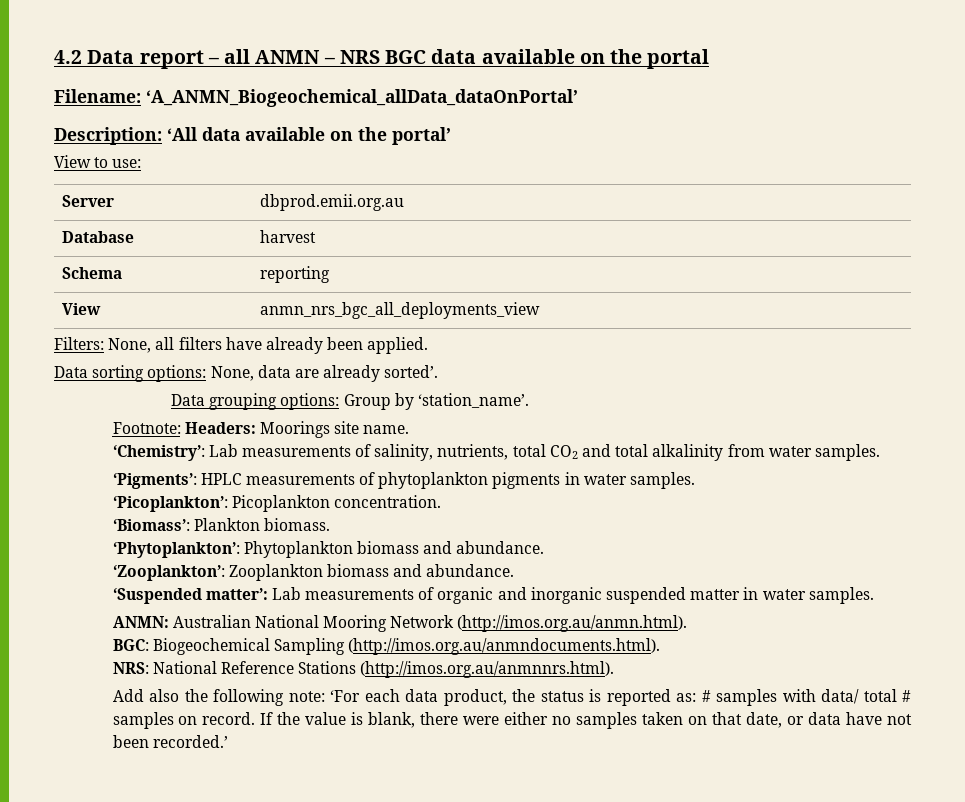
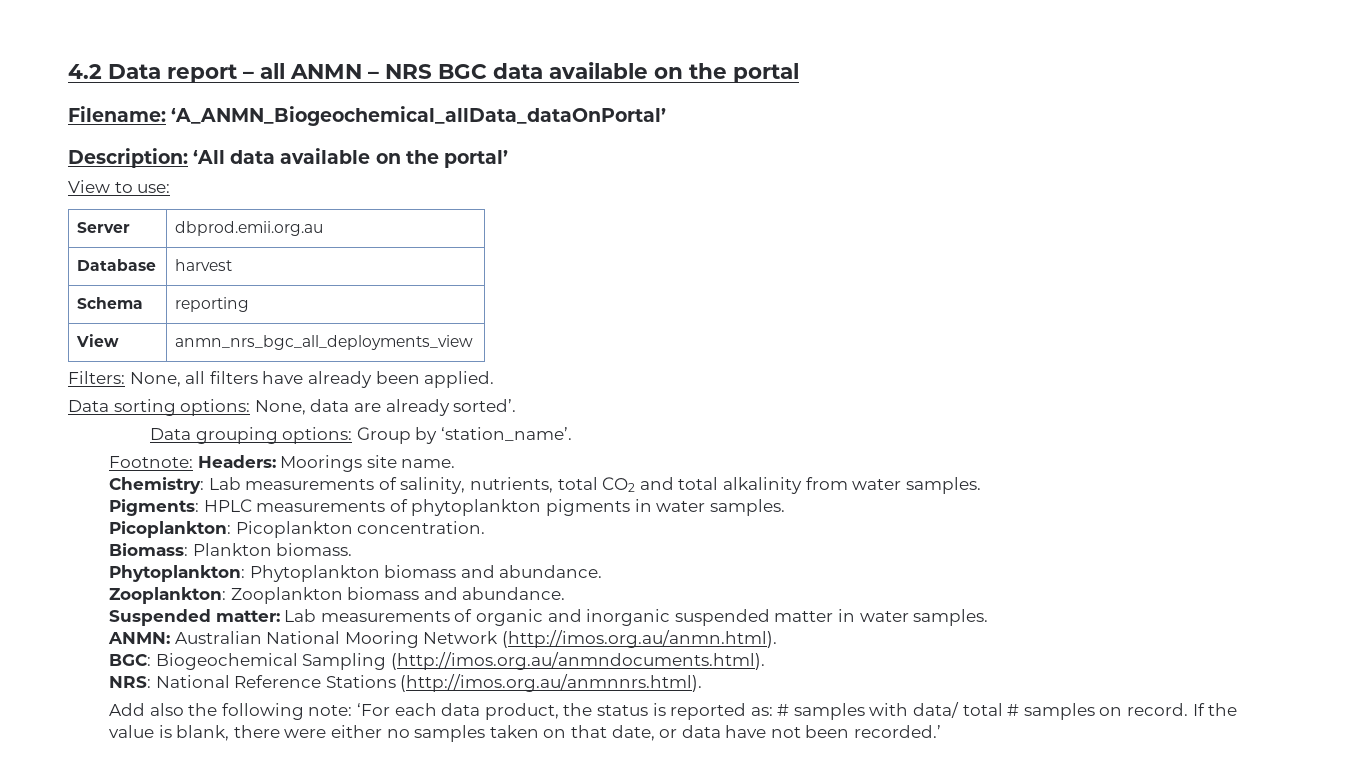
[112,445,205,461] ‘Chemistry’: -> [109,477,205,494] Chemistry:
[112,473,197,489] ‘Pigments’: -> [109,499,200,516] Pigments:
[112,496,228,512] ‘Picoplankton’: -> [109,521,232,538] Picoplankton:
[112,519,190,531] ‘Biomass’: -> [109,543,189,556] Biomass:
[112,542,240,558] ‘Phytoplankton’: -> [109,565,246,582] Phytoplankton:
[112,565,225,581] ‘Zooplankton’: -> [109,587,227,604] Zooplankton:
[112,588,268,604] ‘Suspended matter’: -> [109,609,280,626] Suspended matter:

